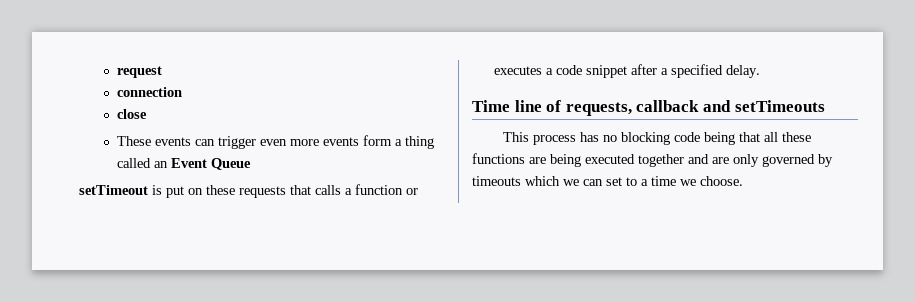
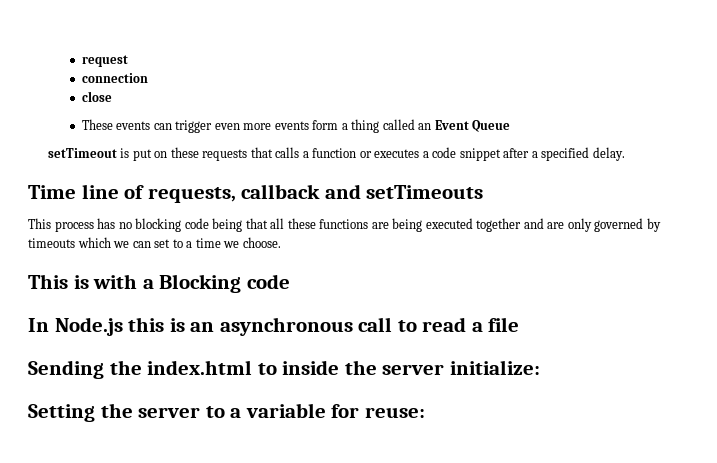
(743, 181) none -> [28,274,290,293] [28,317,520,336] [28,360,540,379] [28,403,425,422] // This is with a Blocking code // In Node.js this is an asynchronous call to read a file // Sending the index.html to inside the server initialize: // Setting the server to a variable for reuse:

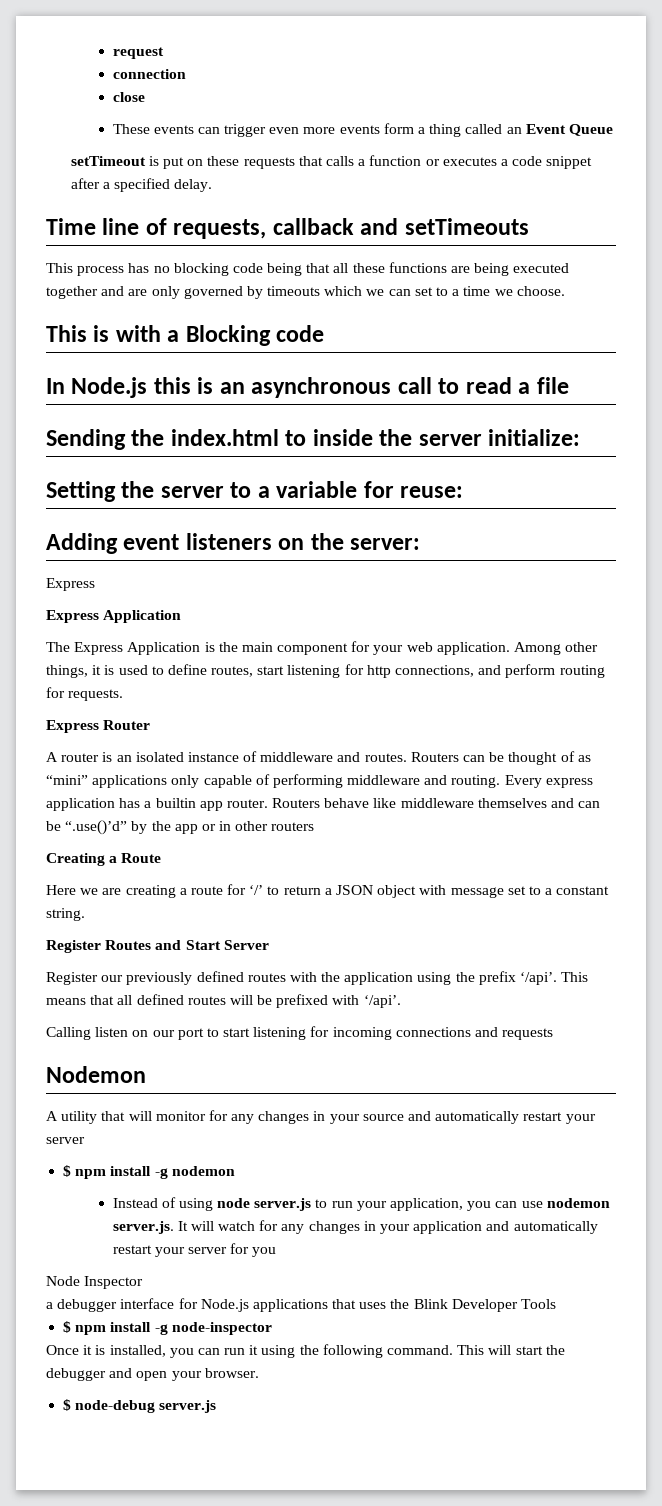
(425, 412) none -> [46,533,421,554] [46,578,95,591] [46,610,182,623] [46,641,599,655] [46,664,605,678] [46,687,124,701] [46,720,151,733] [46,751,591,765] [46,774,593,788] [46,798,601,811] [46,820,315,835] [46,853,162,866] [46,884,610,898] [46,908,85,921] [46,940,269,953] [46,971,589,985] [46,994,401,1008] [46,1026,554,1040] [46,1066,146,1083] [46,1110,596,1124] [46,1137,85,1144] [63,1165,235,1179] [112,1197,610,1211] [112,1220,598,1234] [112,1243,277,1257] [46,1276,144,1289] [46,1298,557,1312] [63,1321,272,1335] [46,1344,565,1358] [46,1368,259,1381] [63,1399,217,1413] // Adding event listeners on the server: // Express // Express Application // The Express Application is the main component for your web application. Among other things, it is used to define routes, start listening for http connections, and perform routing for requests. // Express Router // A router is an isolated instance of middleware and routes. Routers can be thought of as “mini” applications only capable of performing middleware and routing. Every express application has a builtin app router. Routers behave like middleware themselves and can be “.use()’d” by the app or in other routers // Creating a Route // Here we are creating a route for ‘/’ to return a JSON object with message set to a constant string. // Register Routes and Start Server // Register our previously defined routes with the application using the prefix ‘/api’. This means that all defined routes will be prefixed with ‘/api’. // Calling listen on our port to start listening for incoming connections and requests // Nodemon // A utility that will monitor for any changes in your source and automatically restart your server // $ npm install -g nodemon // Instead of using node server.js to run your application, you can use nodemon server.js. It will watch for any changes in your application and automatically restart your server for you // Node Inspector // a debugger interface for Node.js applications that uses the Blink Developer Tools // $ npm install -g node-inspector // Once it is installed, you can run it using the following command. This will start the debugger and open your browser. // $ node-debug server.js

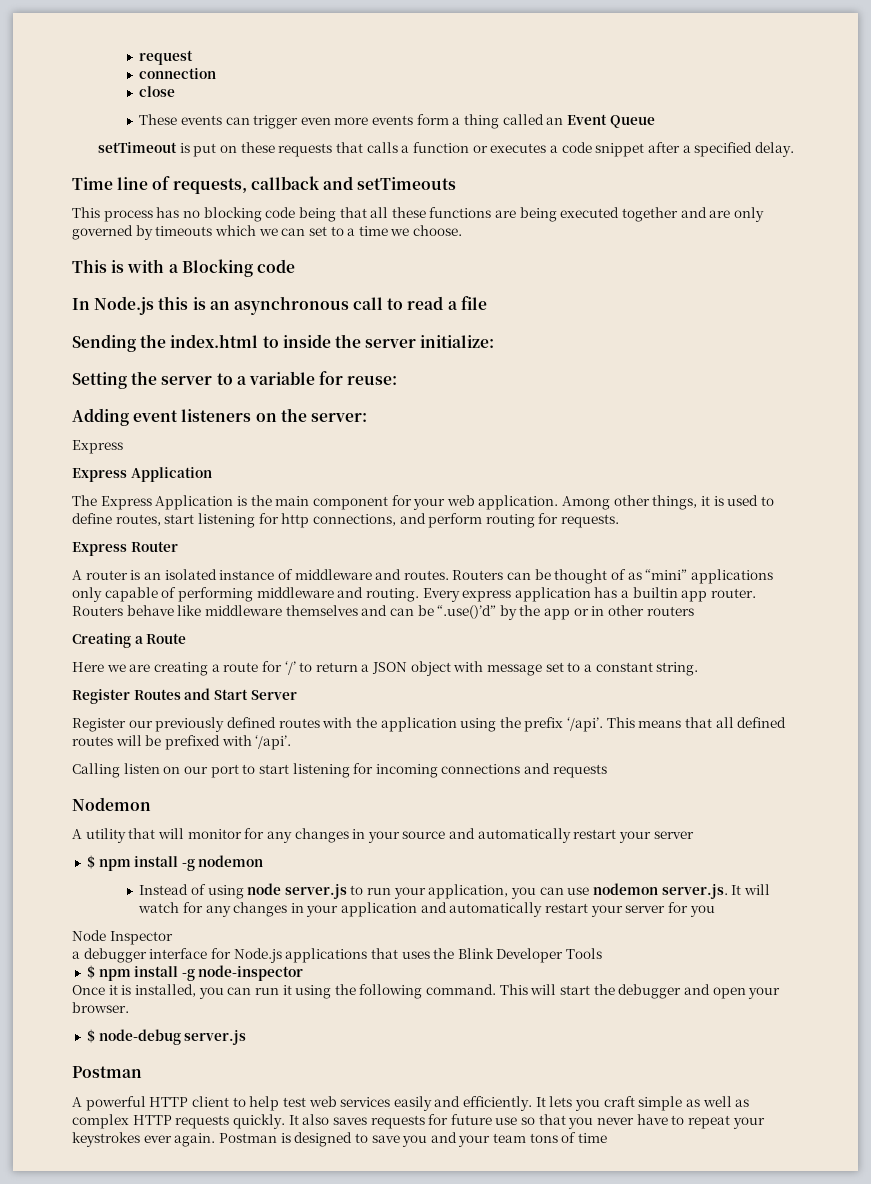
(217, 1406) none -> [72,1066,142,1078] [72,1096,750,1111] [72,1114,765,1129] [72,1132,608,1147] // Postman // A powerful HTTP client to help test web services easily and efficiently. It lets you craft simple as well as complex HTTP requests quickly. It also saves requests for future use so that you never have to repeat your keystrokes ever again. Postman is designed to save you and your team tons of time

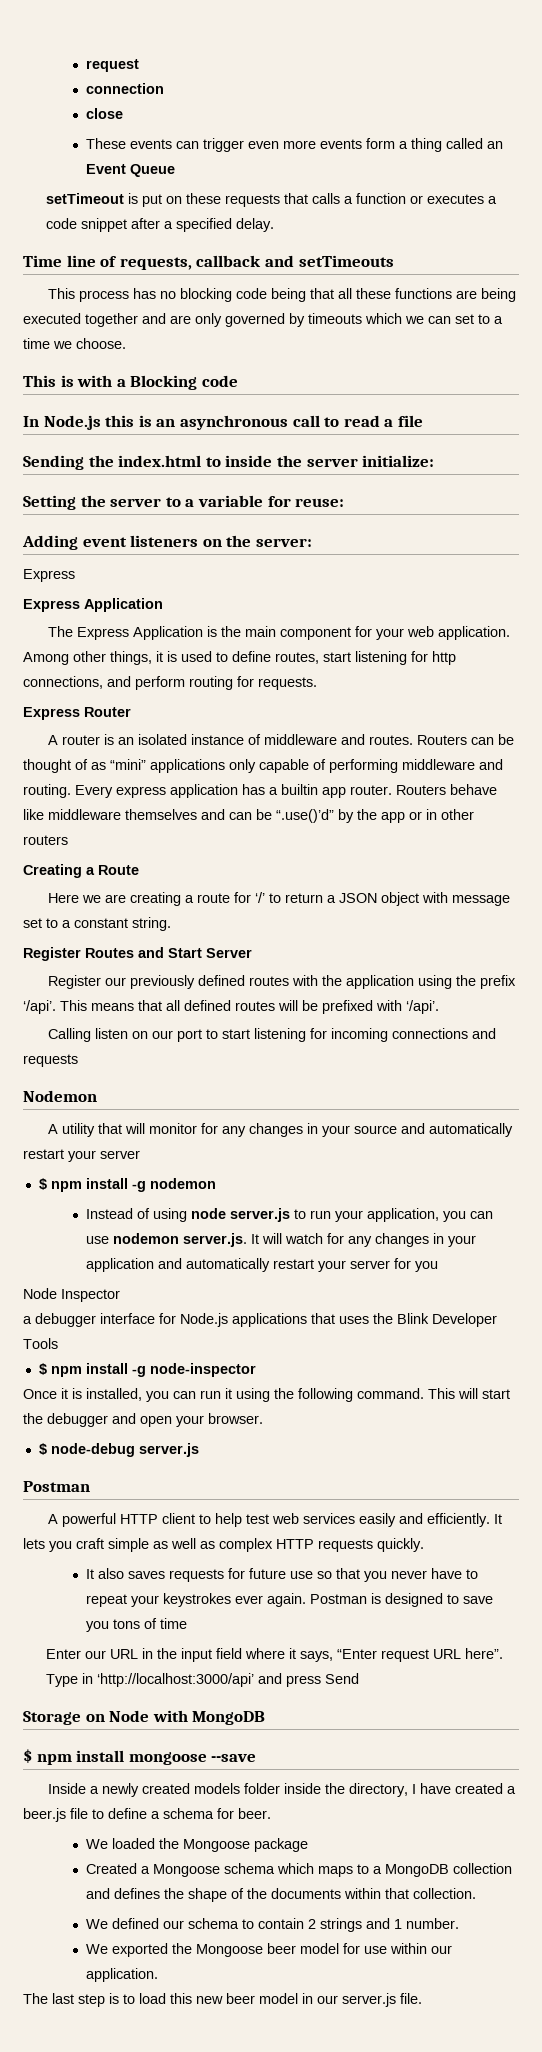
(285, 1121) none -> (424, 1545) //
[430,1132,527,1147] and your team -> (109, 1626) none
(608, 1138) none -> [46,1648,504,1662] [46,1673,360,1687] [23,1710,266,1725] [23,1749,257,1765] [48,1783,517,1797] [23,1808,271,1822] [85,1838,308,1852] [85,1863,512,1877] [85,1888,476,1902] [85,1918,459,1932] [85,1943,452,1957] [85,1968,158,1982] [23,1993,422,2007] // Enter our URL in the input field where it says, “Enter request URL here”. Type in ‘http://localhost:3000/api’ and press Send // Storage on Node with MongoDB // $ npm install mongoose --save // Inside a newly created models folder inside the directory, I have created a beer.js file to define a schema for beer. // We loaded the Mongoose package // Created a Mongoose schema which maps to a MongoDB collection and defines the shape of the documents within that collection. // We defined our schema to contain 2 strings and 1 number. // We exported the Mongoose beer model for use within our application. // The last step is to load this new beer model in our server.js file.

